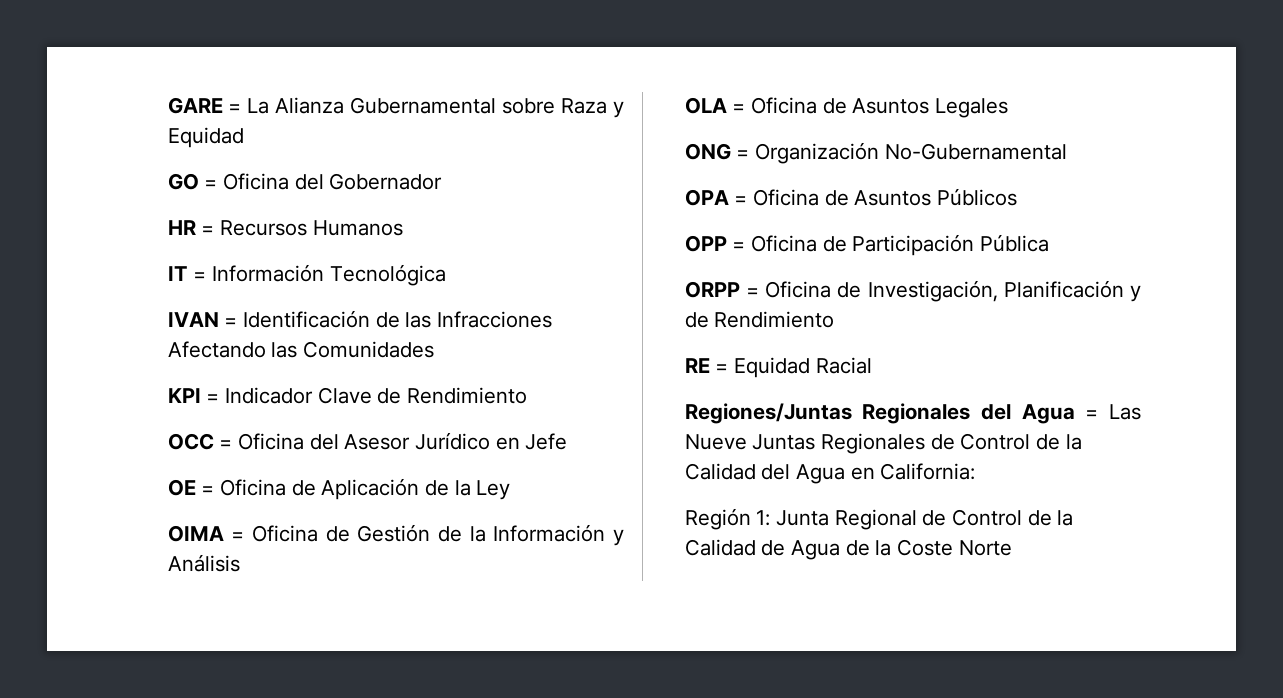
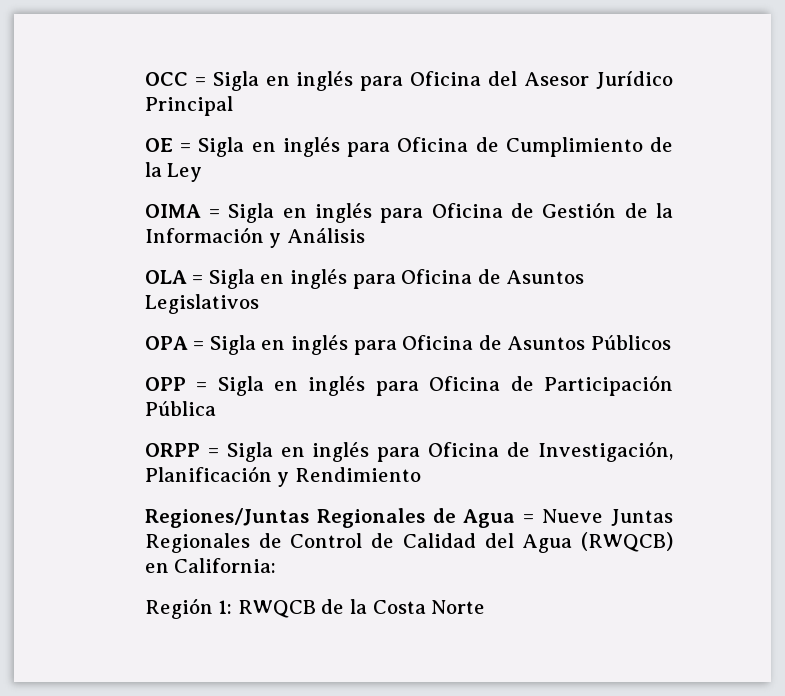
[167,97,624,118] [167,127,244,148] [167,173,443,190] [167,220,403,236] [167,264,446,286] [167,310,552,328] [167,341,434,358] [167,387,527,404] [167,433,233,450] GARE = La Alianza Gubernamental sobre Raza y Equidad // GO = Oficina del Gobernador // HR = Recursos Humanos // IT = Información Tecnológica // IVAN = Identificación de las Infracciones Afectando las Comunidades // KPI = Indicador Clave de Rendimiento // OCC = -> [144,71,404,91] OCC = Sigla en inglés para
[495,433,568,450] en Jefe -> [144,96,233,116] Principal
[219,478,420,500] Oficina de Aplicación -> [198,137,643,157] Sigla en inglés para Oficina de Cumplimiento
(245, 536) none -> [228,203,424,223] Sigla en inglés para
[750,97,1008,118] [684,142,1067,164] [684,189,748,206] Oficina de Asuntos Legales // ONG = Organización No-Gubernamental // OPA = -> [208,269,585,289] [144,294,259,314] [144,335,397,355] Sigla en inglés para Oficina de Asuntos Legislativos // OPA = Sigla en inglés para
(746, 246) none -> [217,376,419,396] Sigla en inglés para
(759, 292) none -> [226,442,421,462] Sigla en inglés para
[684,311,835,328] [684,357,872,378] de Rendimiento // RE = Equidad Racial -> [294,467,421,482] Rendimiento
[980,404,1011,420] del -> [432,508,456,523] de
[1109,404,1141,420] Las -> (535, 518) none
[1065,434,1082,450] la -> (395, 540) none
(845, 474) none -> [581,532,673,552] (RWQCB)
[775,509,1074,530] [684,539,953,560] Junta Regional de Control de la Calidad de Agua de la Coste -> [237,599,426,618] RWQCB de la Costa

